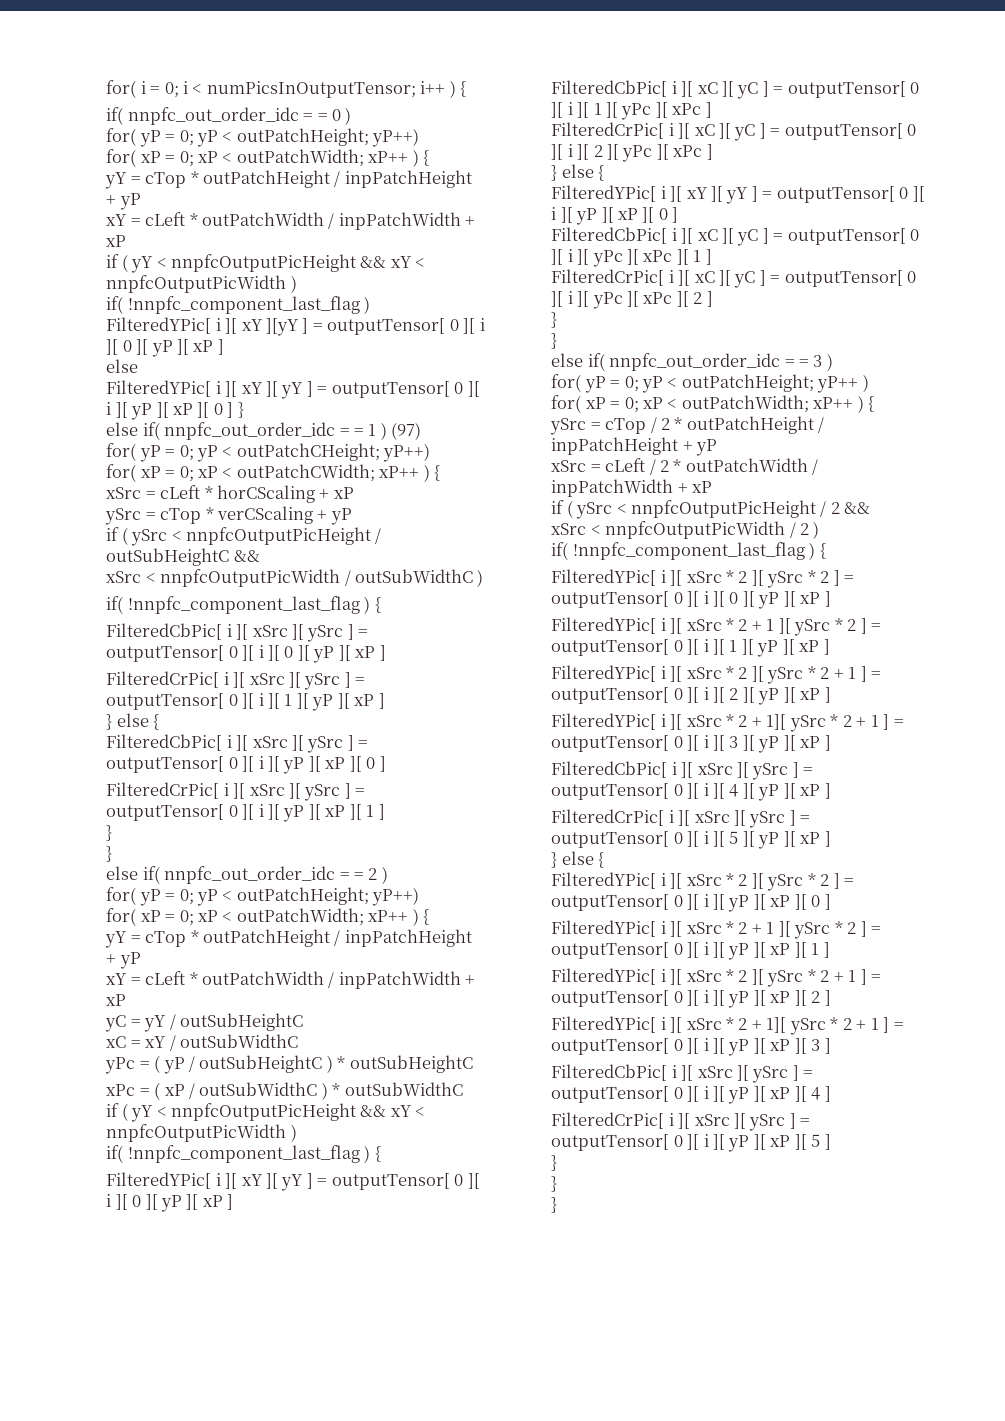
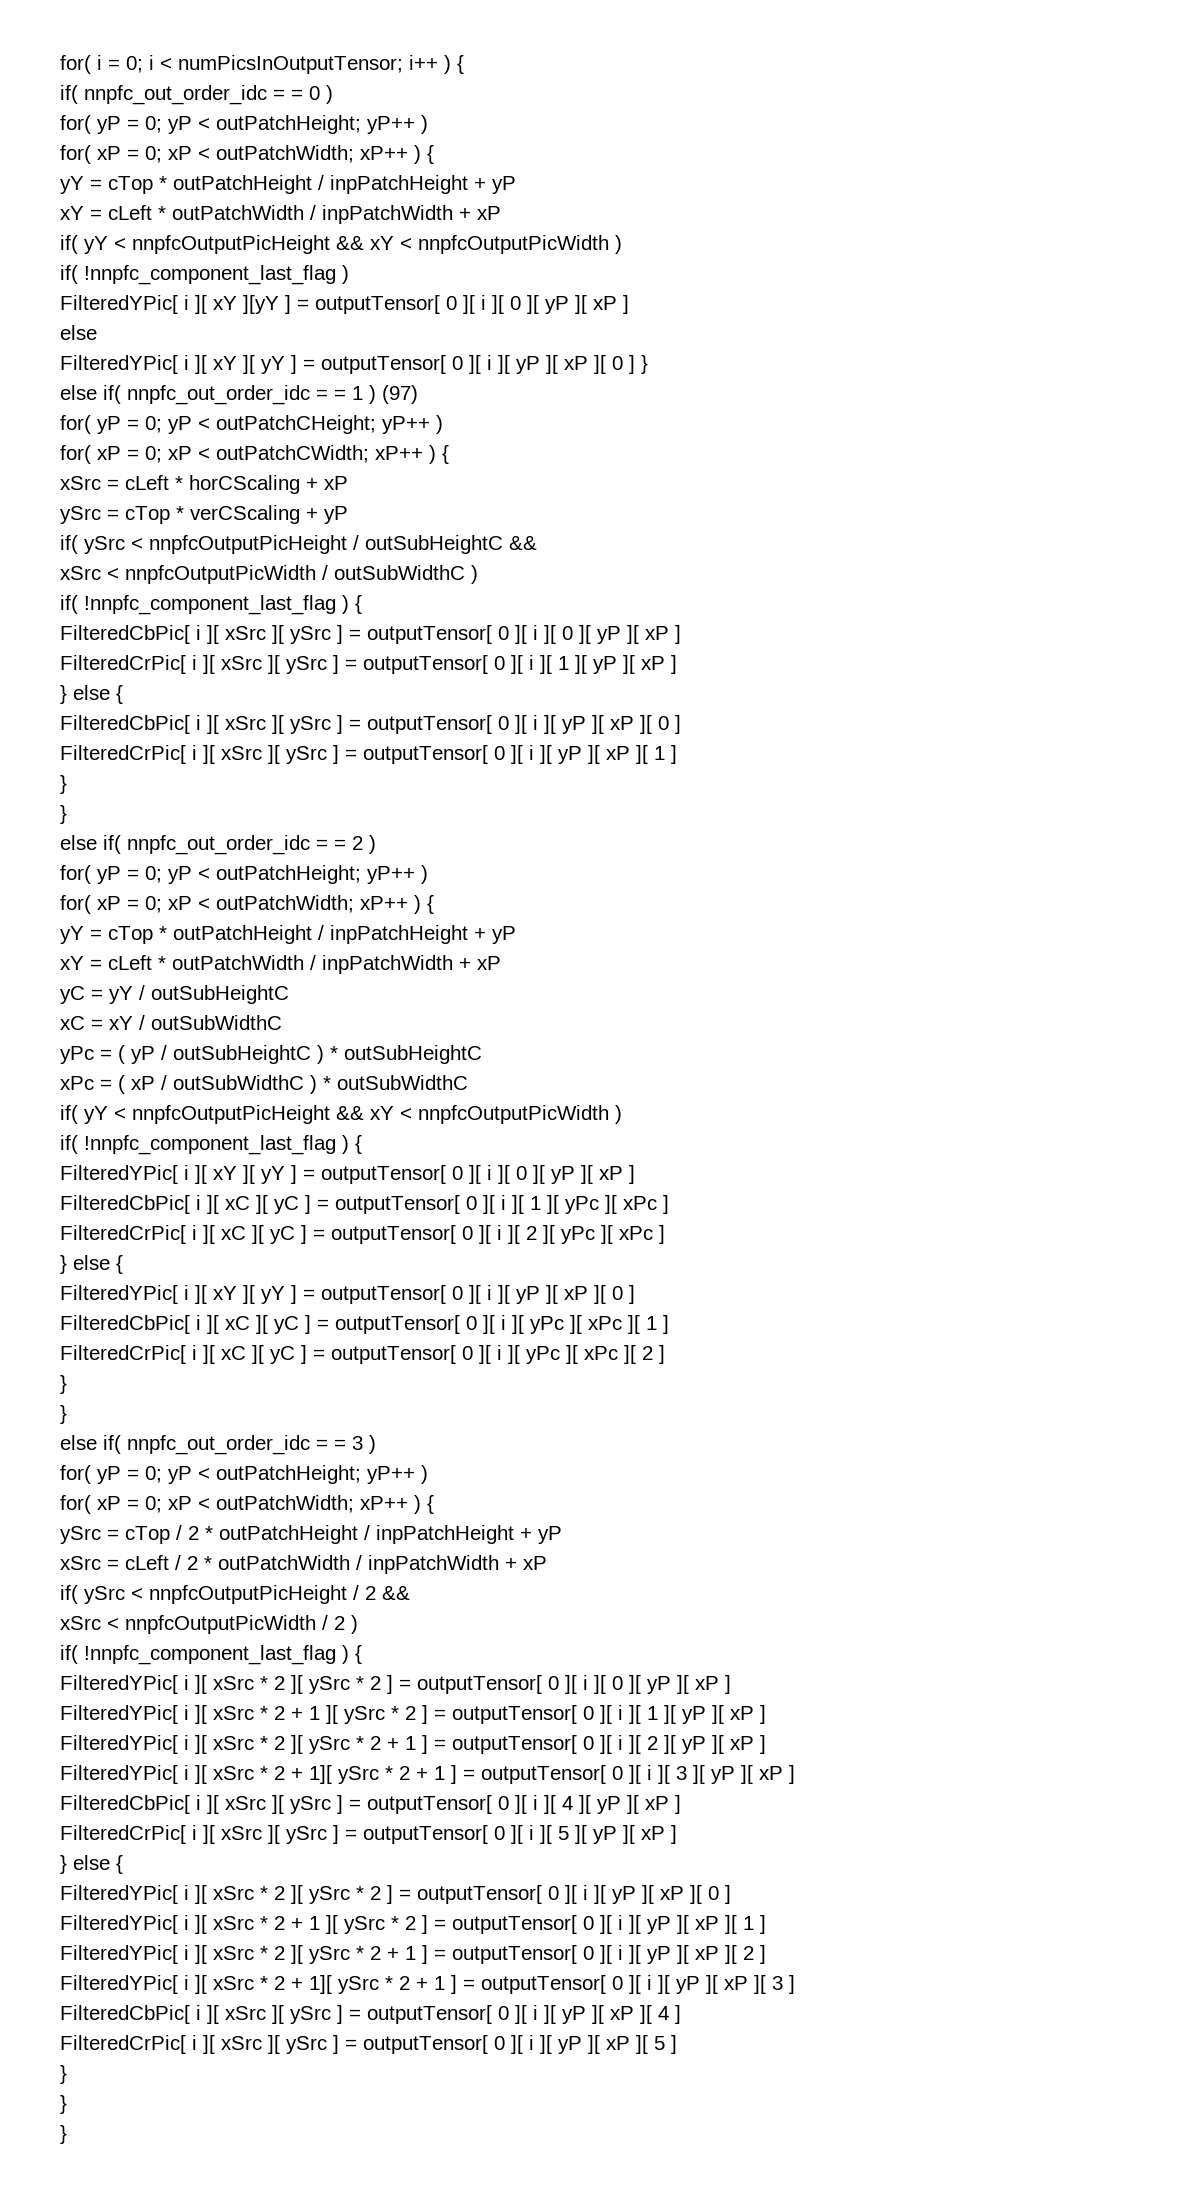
[372,128,420,147] yP++) -> [367,115,429,134] yP++ )
[106,254,128,272] if ( -> [60,235,79,254] if(
[383,443,431,462] yP++) -> [382,415,444,434] yP++ )
[106,527,128,545] if ( -> [60,535,79,554] if(
[372,887,420,906] yP++) -> [367,865,429,884] yP++ )
[106,1103,128,1121] if ( -> [60,1105,79,1124] if(
[551,500,573,518] if ( -> [60,1585,79,1604] if(

